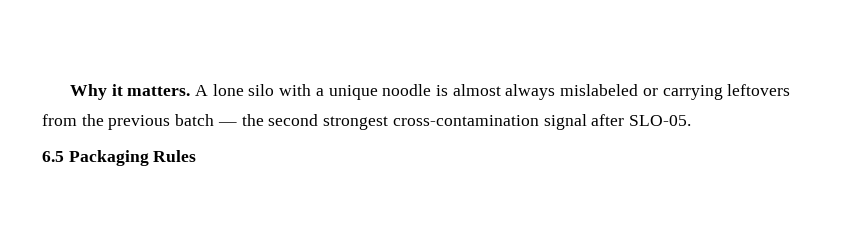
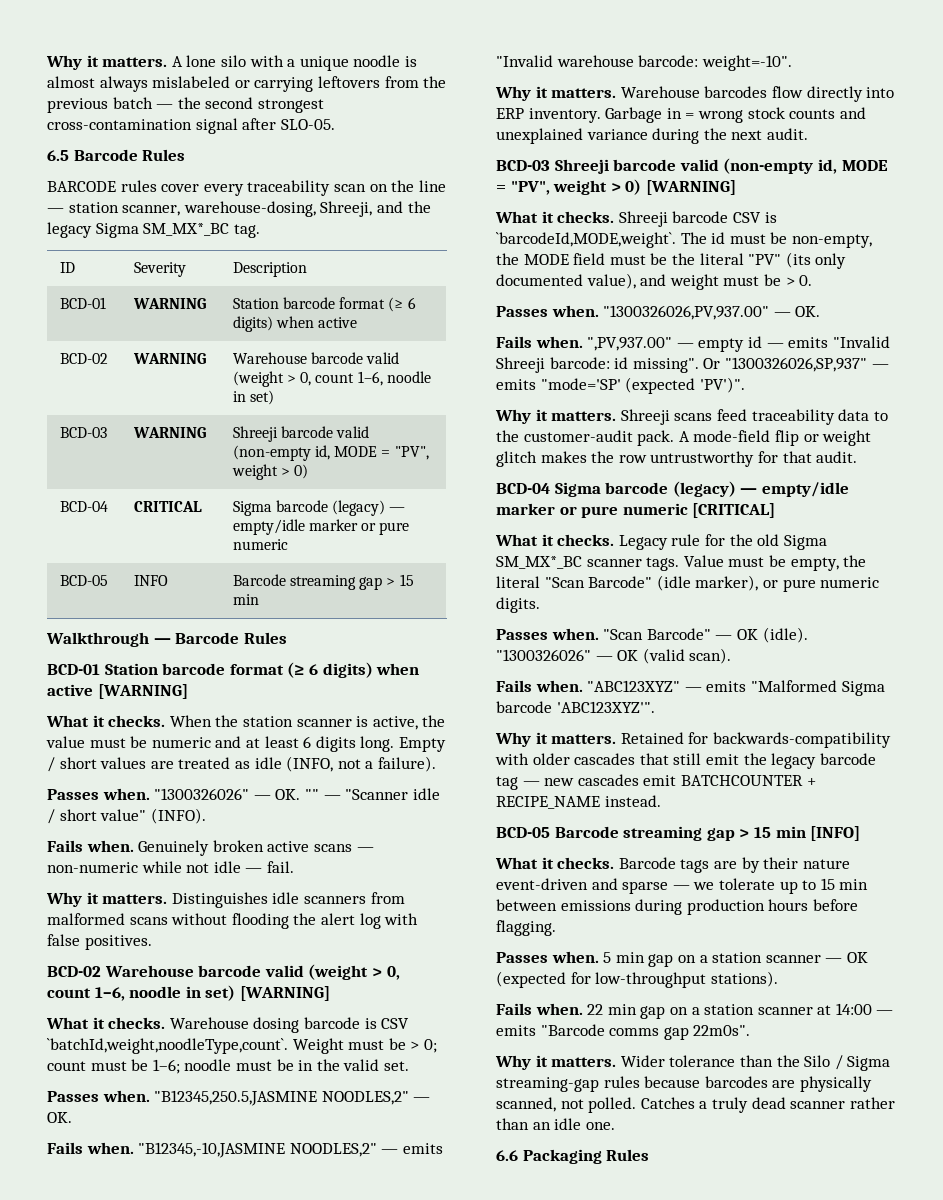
(64, 156) none -> [73,149,186,161] [47,180,446,196] [47,201,431,217] [47,222,260,238] [59,262,75,273] [133,262,186,277] [232,262,307,277] [59,297,106,309] [132,298,206,309] [232,297,416,312] [232,316,358,332] [59,353,108,364] [132,353,206,364] [232,352,400,364] [232,371,431,387] [232,390,275,405] [59,427,107,438] [132,427,206,438] [232,426,370,442] [232,445,429,461] [231,464,309,480] [59,501,108,512] [133,501,202,512] [232,500,406,516] [232,519,410,535] [232,539,288,550] [59,575,108,586] [133,575,168,586] [232,574,414,590] [232,594,259,605] [46,632,287,647] [47,662,420,678] [47,684,188,699] [46,715,446,730] [46,736,446,752] [47,756,436,772] [47,788,440,800] [47,808,206,824] [47,840,374,856] [47,861,294,873] [46,892,405,908] [47,913,419,929] [47,934,152,950] [47,964,400,980] [47,985,330,1001] [46,1017,410,1033] [47,1038,437,1054] [47,1059,409,1074] [47,1090,431,1106] [47,1112,72,1123] [47,1142,443,1158] [496,55,792,71] [495,86,895,102] [496,107,866,123] [496,128,808,144] [496,158,888,174] [496,179,736,195] [495,211,777,227] [496,232,872,248] [496,252,847,269] [496,273,813,290] [496,305,821,320] [496,336,890,352] [496,357,889,373] [496,377,745,394] [495,409,888,425] [496,430,872,446] [496,451,858,467] [496,481,849,497] [496,503,776,518] [495,534,827,550] [496,555,867,571] [496,575,880,592] [496,597,540,613] [496,627,808,643] [496,648,732,664] [496,680,885,696] [496,701,655,713] [495,732,891,748] [495,753,876,769] [496,774,816,790] [496,795,661,809] [496,826,861,841] [495,857,850,873] [496,878,869,894] [496,899,858,915] [496,920,556,936] [496,951,868,967] [496,971,778,988] [496,1003,894,1019] [496,1024,751,1040] [495,1055,891,1071] [496,1076,872,1092] [496,1097,895,1113] [496,1118,615,1130] [496,1150,518,1161] Barcode Rules // BARCODE rules cover every traceability scan on the line — station scanner, warehouse-dosing, Shreeji, and the legacy Sigma SM_MX*_BC tag. // ID | Severity | Description // BCD-01 | WARNING | Station barcode format (≥ 6 digits) when active // BCD-02 | WARNING | Warehouse barcode valid (weight > 0, count 1–6, noodle in set) // BCD-03 | WARNING | Shreeji barcode valid (non-empty id, MODE = "PV", weight > 0) // BCD-04 | CRITICAL | Sigma barcode (legacy) — empty/idle marker or pure numeric // BCD-05 | INFO | Barcode streaming gap > 15 min // Walkthrough — Barcode Rules // BCD-01 Station barcode format (≥ 6 digits) when active [WARNING] // What it checks. When the station scanner is active, the value must be numeric and at least 6 digits long. Empty / short values are treated as idle (INFO, not a failure). // Passes when. "1300326026" — OK. "" — "Scanner idle / short value" (INFO). // Fails when. Genuinely broken active scans — non-numeric while not idle — fail. // Why it matters. Distinguishes idle scanners from malformed scans without flooding the alert log with false positives. // BCD-02 Warehouse barcode valid (weight > 0, count 1–6, noodle in set) [WARNING] // What it checks. Warehouse dosing barcode is CSV `batchId,weight,noodleType,count`. Weight must be > 0; count must be 1–6; noodle must be in the valid set. // Passes when. "B12345,250.5,JASMINE NOODLES,2" — OK. // Fails when. "B12345,-10,JASMINE NOODLES,2" — emits "Invalid warehouse barcode: weight=-10". // Why it matters. Warehouse barcodes flow directly into ERP inventory. Garbage in = wrong stock counts and unexplained variance during the next audit. // BCD-03 Shreeji barcode valid (non-empty id, MODE = "PV", weight > 0) [WARNING] // What it checks. Shreeji barcode CSV is `barcodeId,MODE,weight`. The id must be non-empty, the MODE field must be the literal "PV" (its only documented value), and weight must be > 0. // Passes when. "1300326026,PV,937.00" — OK. // Fails when. ",PV,937.00" — empty id — emits "Invalid Shreeji barcode: id missing". Or "1300326026,SP,937" — emits "mode='SP' (expected 'PV')". // Why it matters. Shreeji scans feed traceability data to the customer-audit pack. A mode-field flip or weight glitch makes the row untrustworthy for that audit. // BCD-04 Sigma barcode (legacy) — empty/idle marker or pure numeric [CRITICAL] // What it checks. Legacy rule for the old Sigma SM_MX*_BC scanner tags. Value must be empty, the literal "Scan Barcode" (idle marker), or pure numeric digits. // Passes when. "Scan Barcode" — OK (idle). "1300326026" — OK (valid scan). // Fails when. "ABC123XYZ" — emits "Malformed Sigma barcode 'ABC123XYZ'". // Why it matters. Retained for backwards-compatibility with older cascades that still emit the legacy barcode tag — new cascades emit BATCHCOUNTER + RECIPE_NAME instead. // BCD-05 Barcode streaming gap > 15 min [INFO] // What it checks. Barcode tags are by their nature event-driven and sparse — we tolerate up to 15 min between emissions during production hours before flagging. // Passes when. 5 min gap on a station scanner — OK (expected for low-throughput stations). // Fails when. 22 min gap on a station scanner at 14:00 — emits "Barcode comms gap 22m0s". // Why it matters. Wider tolerance than the Silo / Sigma streaming-gap rules because barcodes are physically scanned, not polled. Catches a truly dead scanner rather than an idle one. // 6.6

